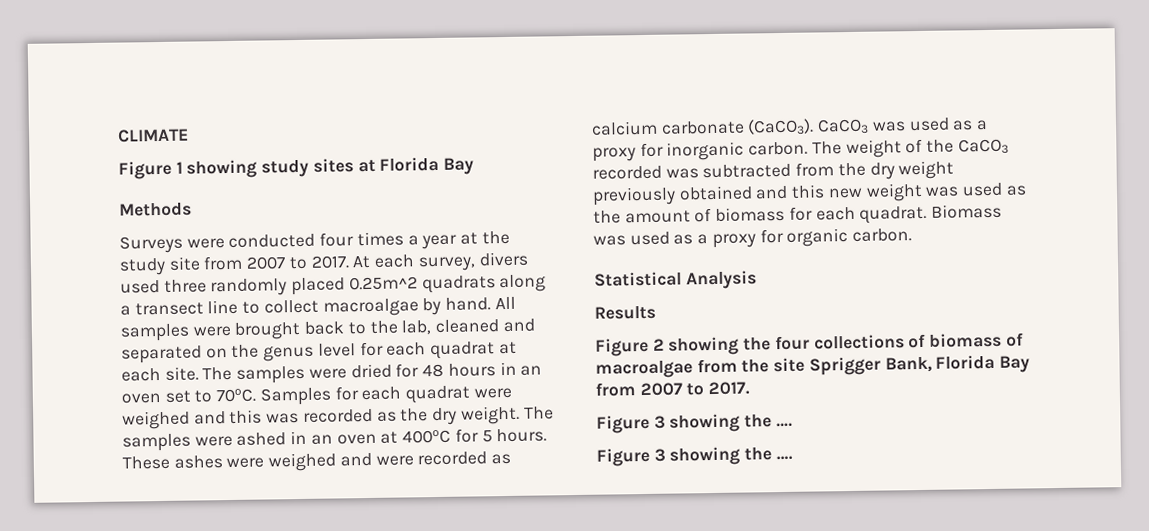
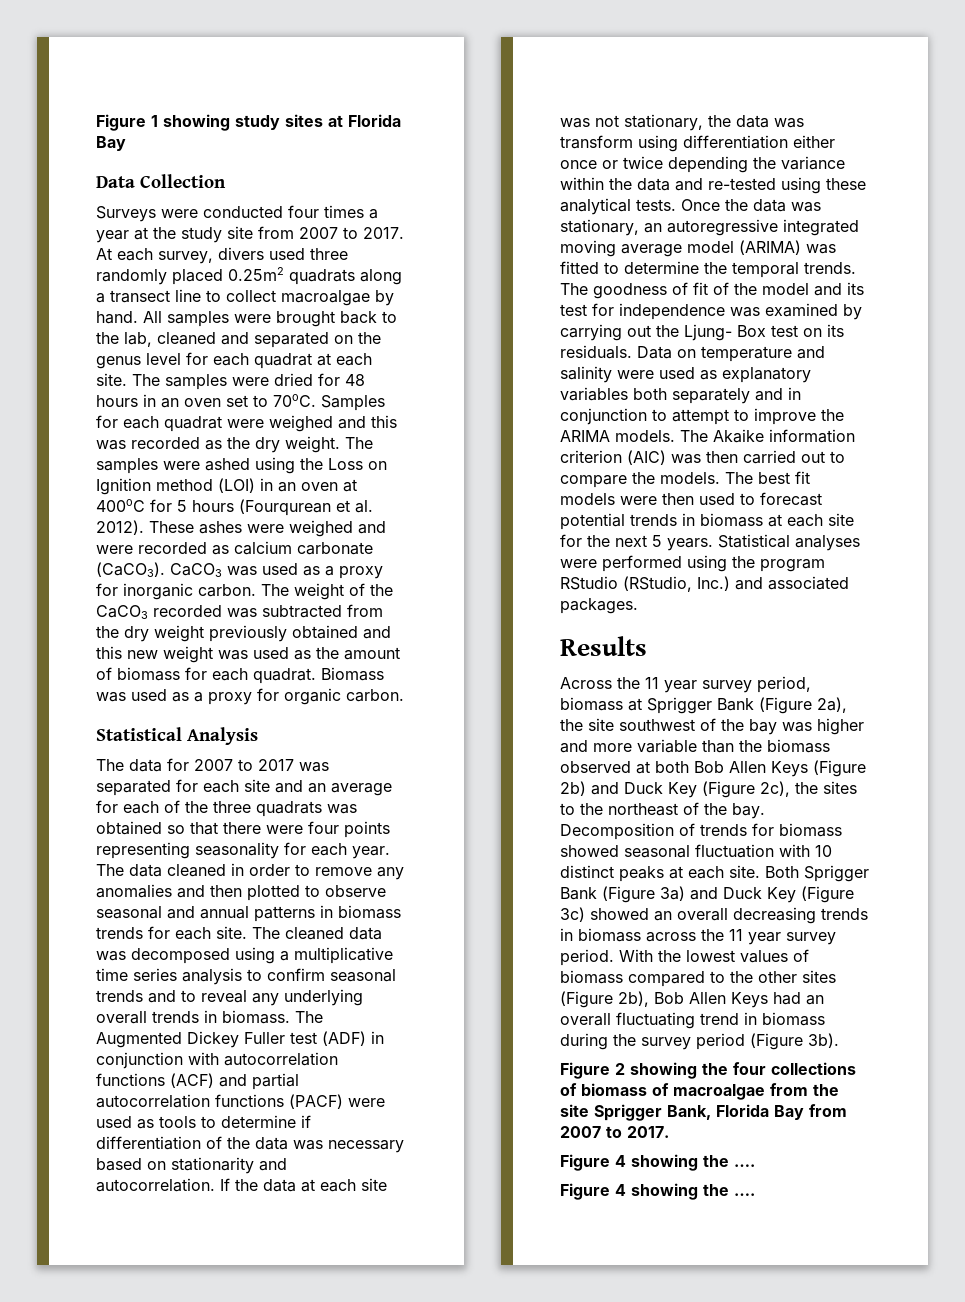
[117,128,189,143] CLIMATE // -> (96, 122) none
[119,202,192,217] Methods -> [96,174,227,188] Data Collection
[348,276,418,291] 0.25m^2 -> [228,267,284,281] 0.25m2
(287, 439) none -> [255,457,387,474] [96,478,255,495] using the Loss on Ignition method (LOI)
[496,428,548,443] hours. -> [192,499,373,516] [96,520,144,535] hours (Fourqurean et al. 2012).
[594,305,656,320] Results -> [96,758,329,772] [96,779,392,796] [96,800,357,817] [96,821,390,838] [96,842,390,859] [96,863,404,880] [96,884,386,901] [96,905,401,922] [96,926,382,940] [96,947,393,964] [96,968,396,985] [96,989,363,1006] [96,1010,323,1024] [96,1031,384,1048] [96,1052,338,1069] [96,1073,299,1090] [96,1094,385,1109] [96,1115,311,1129] [96,1136,404,1153] [96,1157,287,1174] [96,1178,387,1192] [560,114,804,131] [560,135,835,152] [560,156,845,173] [560,177,866,194] [560,198,821,215] [560,219,859,236] [560,240,836,257] [560,261,856,278] [560,282,864,299] [560,303,862,320] [560,324,844,341] [560,345,825,362] [560,366,811,383] [560,387,801,404] [560,408,844,425] [560,429,855,443] [560,450,845,465] [560,471,810,488] [560,492,822,506] [560,513,854,530] [560,534,860,551] [560,555,825,572] [560,576,849,592] [560,598,638,614] [560,636,647,656] [560,676,811,693] [560,697,847,714] [560,718,864,735] [560,739,830,753] [560,760,866,777] [560,781,857,798] [560,802,765,819] [560,823,842,840] [560,844,832,858] [560,865,869,882] [560,886,854,903] [560,907,868,924] [560,928,836,945] [560,949,809,966] [560,970,836,987] [560,991,824,1008] [560,1012,825,1029] [560,1033,839,1050] The data for 2007 to 2017 was separated for each site and an average for each of the three quadrats was obtained so that there were four points representing seasonality for each year. The data cleaned in order to remove any anomalies and then plotted to observe seasonal and annual patterns in biomass trends for each site. The cleaned data was decomposed using a multiplicative time series analysis to confirm seasonal trends and to reveal any underlying overall trends in biomass. The Augmented Dickey Fuller test (ADF) in conjunction with autocorrelation functions (ACF) and partial autocorrelation functions (PACF) were used as tools to determine if differentiation of the data was necessary based on stationarity and autocorrelation. If the data at each site was not stationary, the data was transform using differentiation either once or twice depending the variance within the data and re-tested using these analytical tests. Once the data was stationary, an autoregressive integrated moving average model (ARIMA) was fitted to determine the temporal trends. The goodness of fit of the model and its test for independence was examined by carrying out the Ljung- Box test on its residuals. Data on temperature and salinity were used as explanatory variables both separately and in conjunction to attempt to improve the ARIMA models. The Akaike information criterion (AIC) was then carried out to compare the models. The best fit models were then used to forecast potential trends in biomass at each site for the next 5 years. Statistical analyses were performed using the program RStudio (RStudio, Inc.) and associated packages. // Results // Across the 11 year survey period, biomass at Sprigger Bank (Figure 2a), the site southwest of the bay was higher and more variable than the biomass observed at both Bob Allen Keys (Figure 2b) and Duck Key (Figure 2c), the sites to the northeast of the bay. Decomposition of trends for biomass showed seasonal fluctuation with 10 distinct peaks at each site. Both Sprigger Bank (Figure 3a) and Duck Key (Figure 3c) showed an overall decreasing trends in biomass across the 11 year survey period. With the lowest values of biomass compared to the other sites (Figure 2b), Bob Allen Keys had an overall fluctuating trend in biomass during the survey period (Figure 3b).
[653,415,666,429] 3 -> [615,1155,626,1167] 4
[653,448,666,462] 3 -> [615,1184,626,1196] 4

